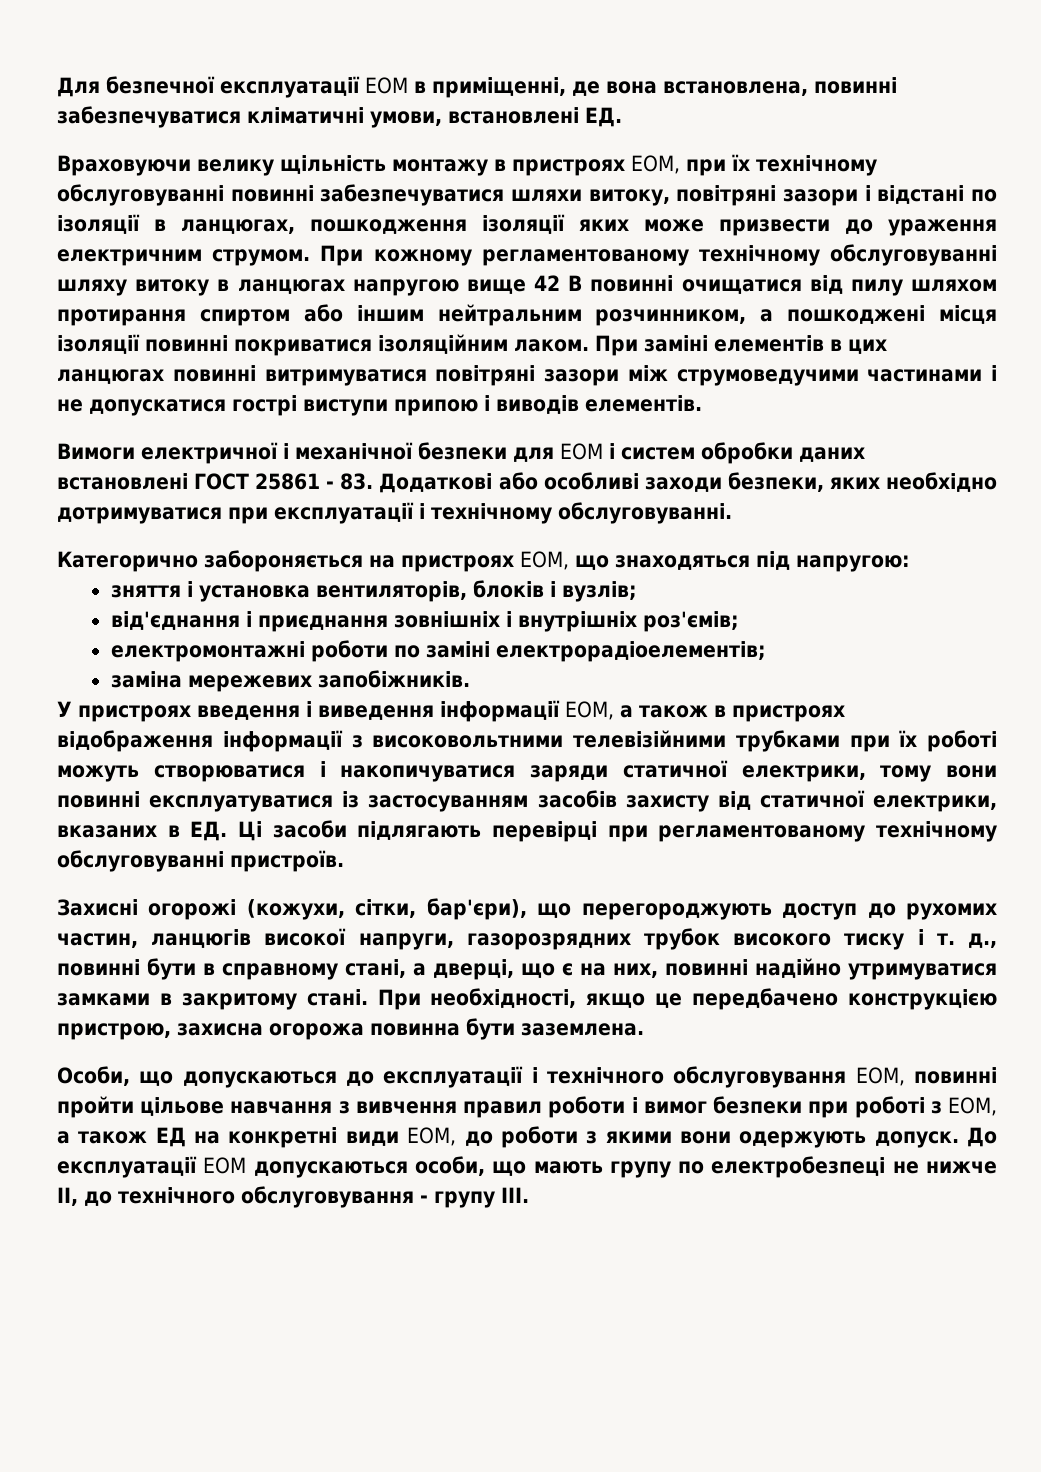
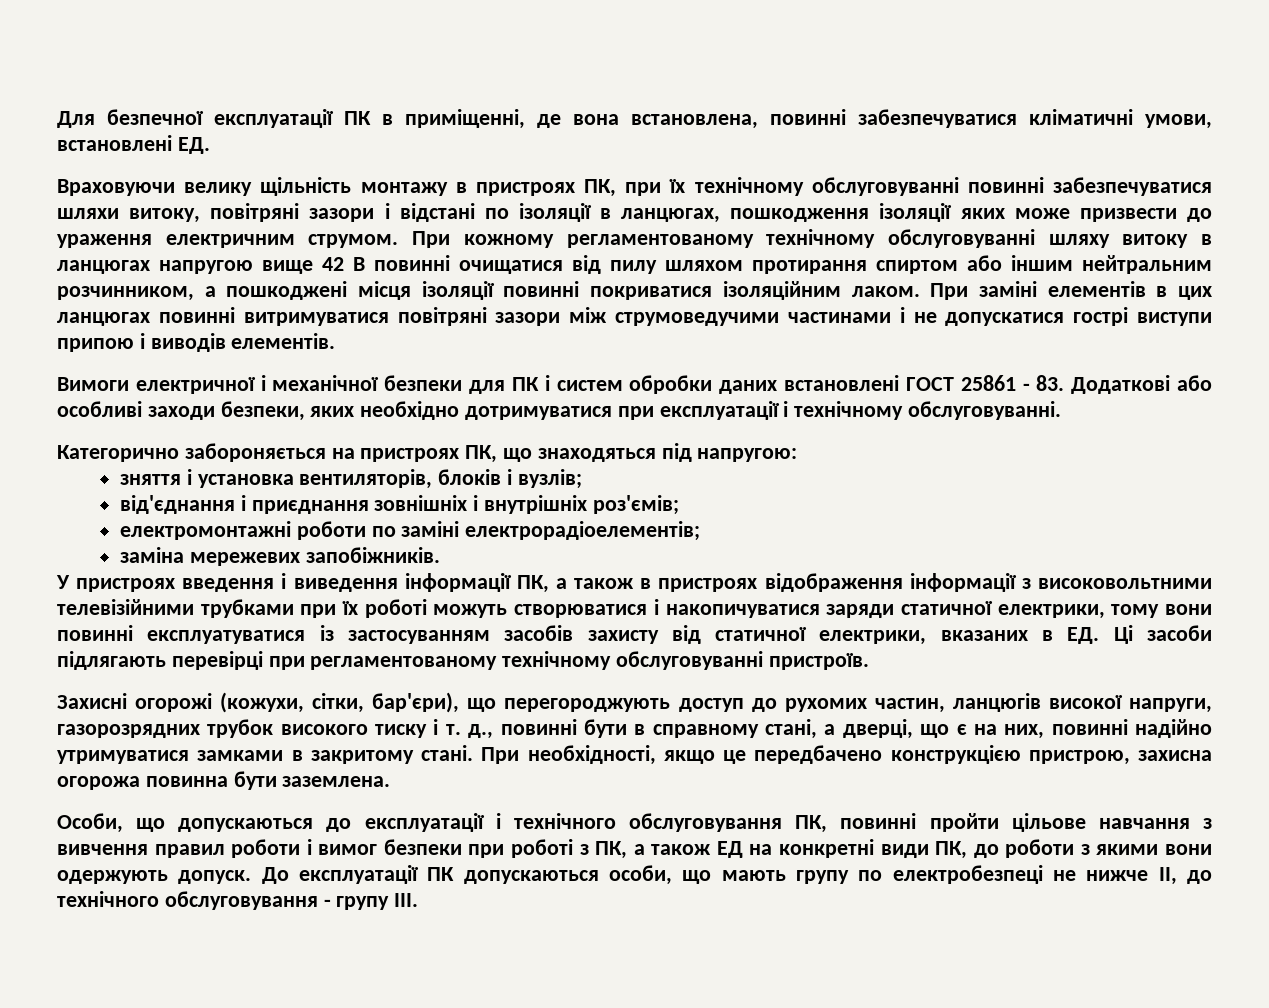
[365,77,408,94] ЕОМ -> [344,111,371,125] ПК
[631,155,680,174] ЕОМ, -> [584,179,616,197] ПК,
[560,443,603,460] ЕОМ -> [511,377,539,391] ПК
[520,551,569,570] ЕОМ, -> [465,445,498,463] ПК,
[565,701,614,720] ЕОМ, -> [516,575,549,593] ПК,
[855,1067,905,1086] ЕОМ, -> [795,815,828,833] ПК,
[948,1097,998,1116] ЕОМ, -> [595,841,628,859] ПК,
[407,1127,457,1146] ЕОМ, -> [935,841,968,859] ПК,
[203,1157,247,1174] ЕОМ -> [427,867,455,881] ПК

